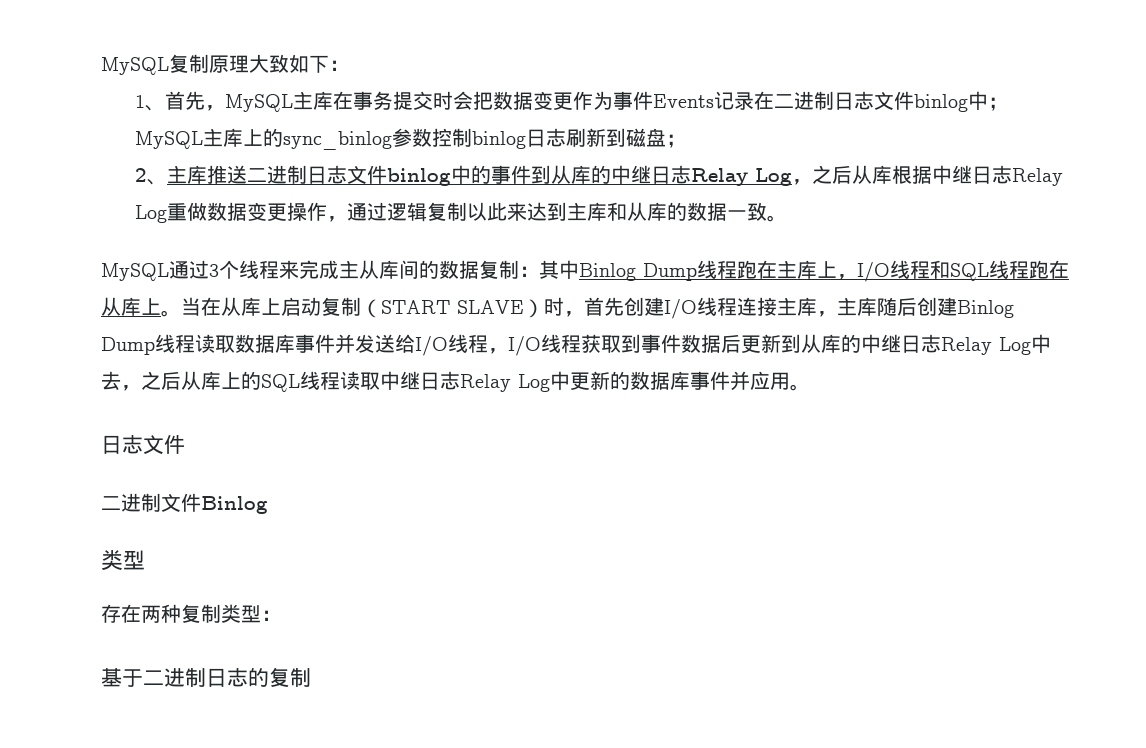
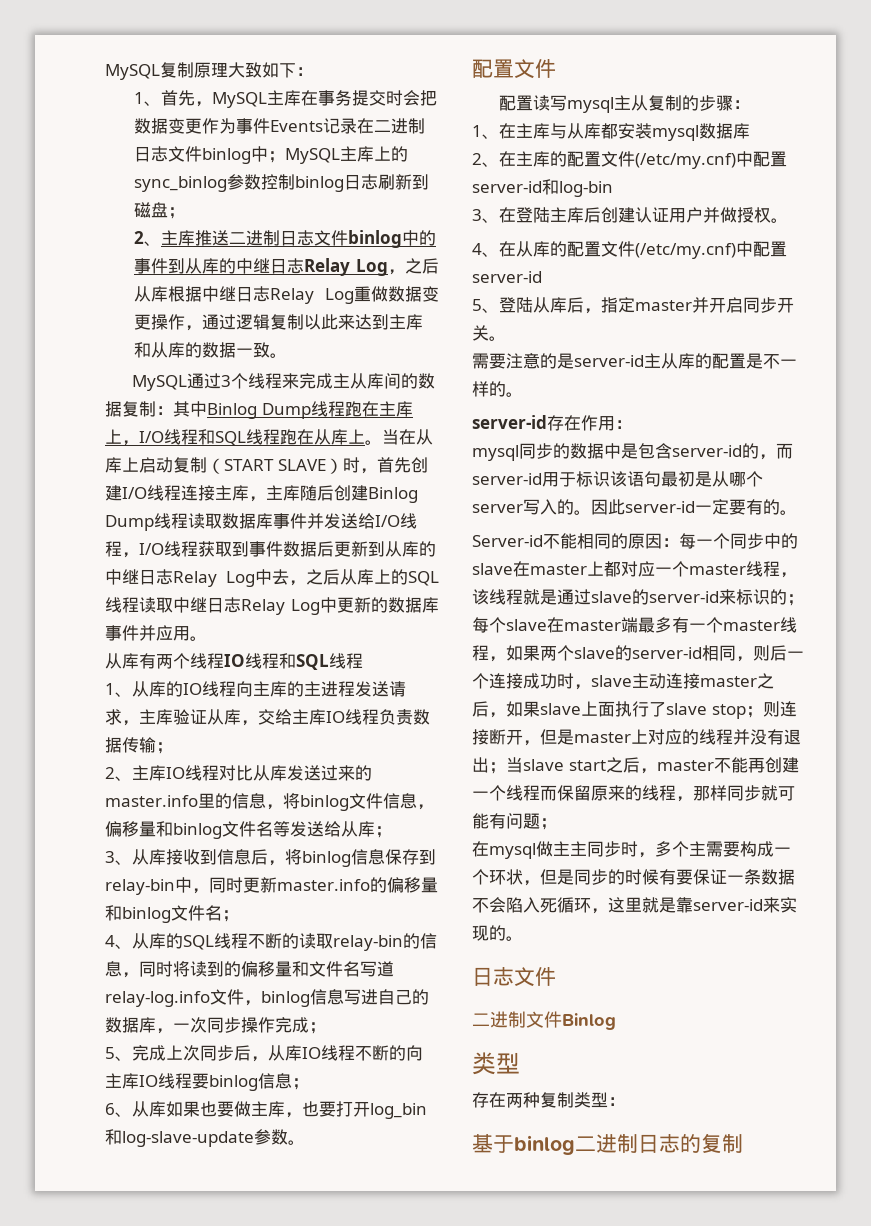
(810, 387) none -> [105,653,363,670] [105,681,406,697] [105,709,430,726] [105,737,173,754] [105,765,372,781] [105,793,434,811] [105,821,392,839] [105,849,436,867] [105,877,438,895] [105,905,239,923] [105,933,437,951] [105,961,394,978] [105,989,429,1007] [105,1017,326,1034] [105,1045,423,1062] [105,1073,309,1091] [105,1101,427,1119] [105,1129,305,1147] [472,59,556,79] [499,95,751,113] [472,123,750,141] [472,151,787,169] [472,179,613,197] [472,207,788,223] [472,241,787,259] [472,271,542,283] [472,297,794,314] [472,325,506,341] [472,353,797,369] [472,381,523,397] [472,415,632,431] [472,443,793,461] [472,471,763,487] [472,499,797,515] [472,533,798,549] [472,561,797,578] [472,589,804,606] [472,617,797,633] [472,645,804,662] [472,673,774,690] [472,701,797,719] [472,729,801,746] [472,757,799,774] [472,785,795,802] [472,813,557,830] [472,841,791,859] [472,869,795,886] [472,897,797,914] [472,925,523,941] // 从库有两个线程IO线程和SQL线程 // 1、从库的IO线程向主库的主进程发送请求，主库验证从库，交给主库IO线程负责数据传输； // 2、主库IO线程对比从库发送过来的master.info里的信息，将binlog文件信息，偏移量和binlog文件名等发送给从库； // 3、从库接收到信息后，将binlog信息保存到relay-bin中，同时更新master.info的偏移量和binlog文件名； // 4、从库的SQL线程不断的读取relay-bin的信息，同时将读到的偏移量和文件名写道relay-log.info文件，binlog信息写进自己的数据库，一次同步操作完成； // 5、完成上次同步后，从库IO线程不断的向主库IO线程要binlog信息； // 6、从库如果也要做主库，也要打开log_bin和log-slave-update参数。 // 配置文件 // 配置读写mysql主从复制的步骤： // 1、在主库与从库都安装mysql数据库 // 2、在主库的配置文件(/etc/my.cnf)中配置server-id和log-bin // 3、在登陆主库后创建认证用户并做授权。 // 4、在从库的配置文件(/etc/my.cnf)中配置server-id // 5、登陆从库后，指定master并开启同步开关。 // 需要注意的是server-id主从库的配置是不一样的。 // server-id存在作用： // mysql同步的数据中是包含server-id的，而server-id用于标识该语句最初是从哪个server写入的。因此server-id一定要有的。 // Server-id不能相同的原因：每一个同步中的slave在master上都对应一个master线程，该线程就是通过slave的server-id来标识的；每个slave在master端最多有一个master线程，如果两个slave的server-id相同，则后一个连接成功时，slave主动连接master之后，如果slave上面执行了slave stop；则连接断开，但是master上对应的线程并没有退出；当slave start之后，master不能再创建一个线程而保留原来的线程，那样同步就可能有问题； // 在mysql做主主同步时，多个主需要构成一个环状，但是同步的时候有要保证一条数据不会陷入死循环，这里就是靠server-id来实现的。
(143, 678) none -> [514,1135,575,1155] binlog

